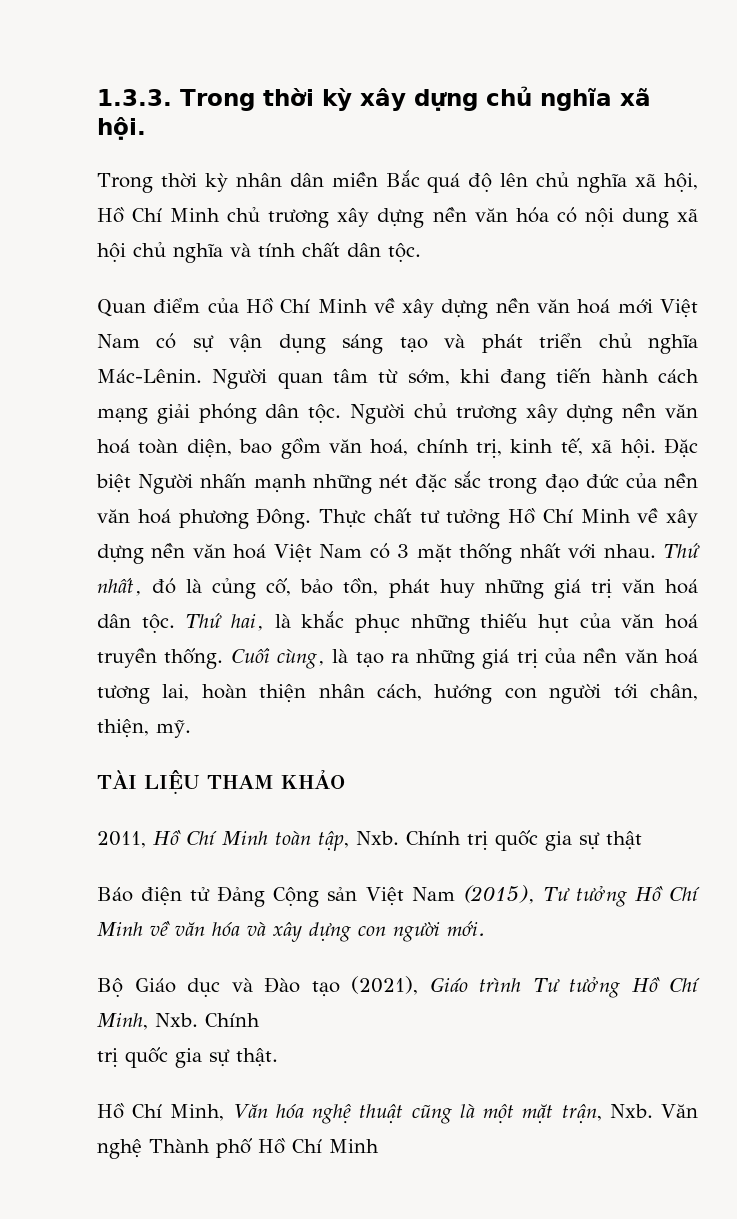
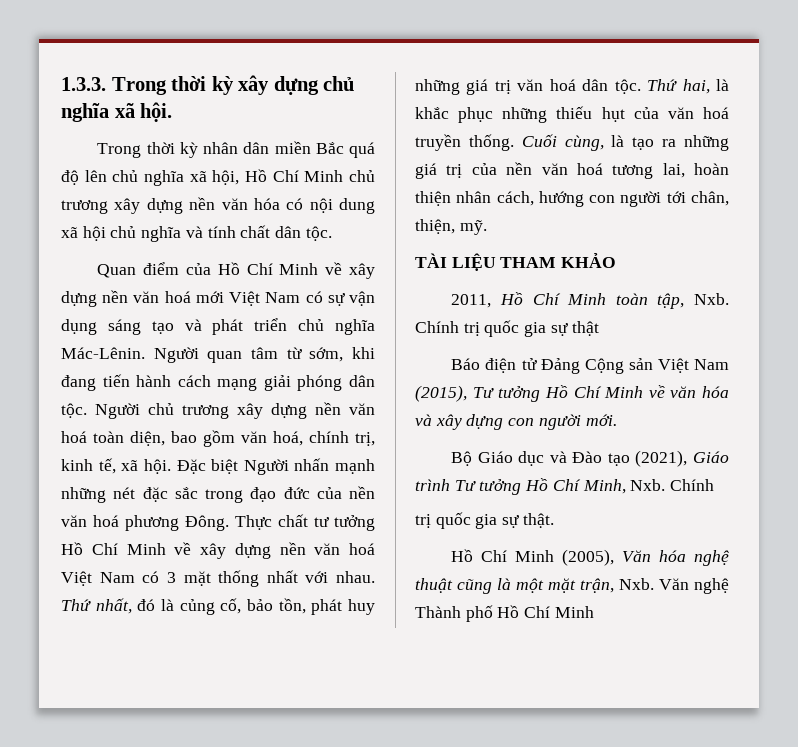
[170,1104,225,1121] Minh, -> [515,549,615,566] Minh (2005),

